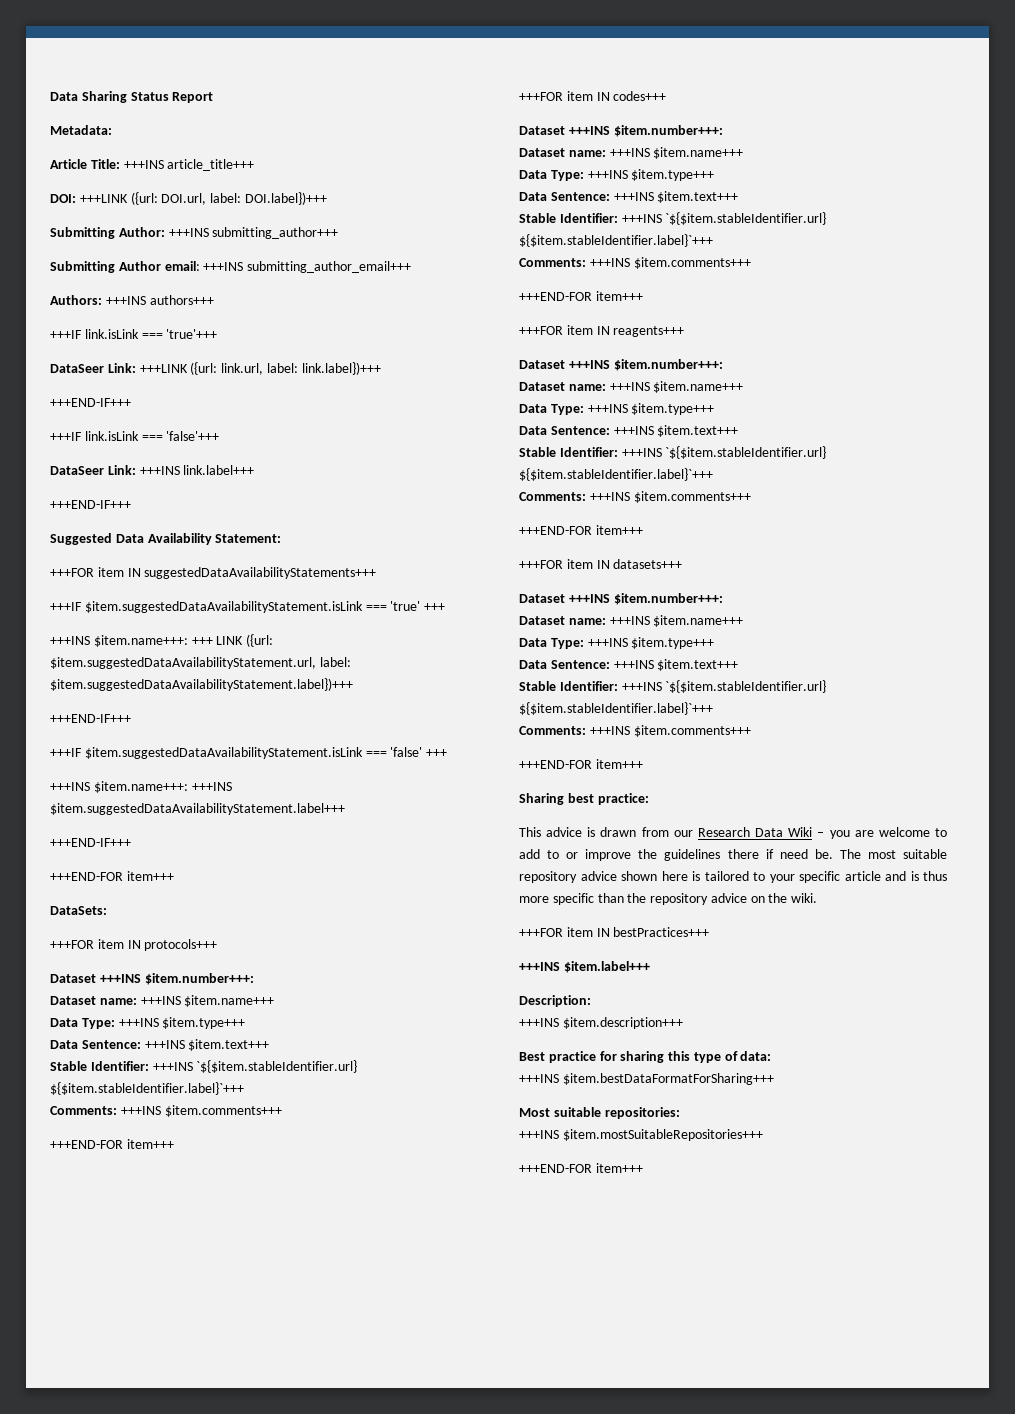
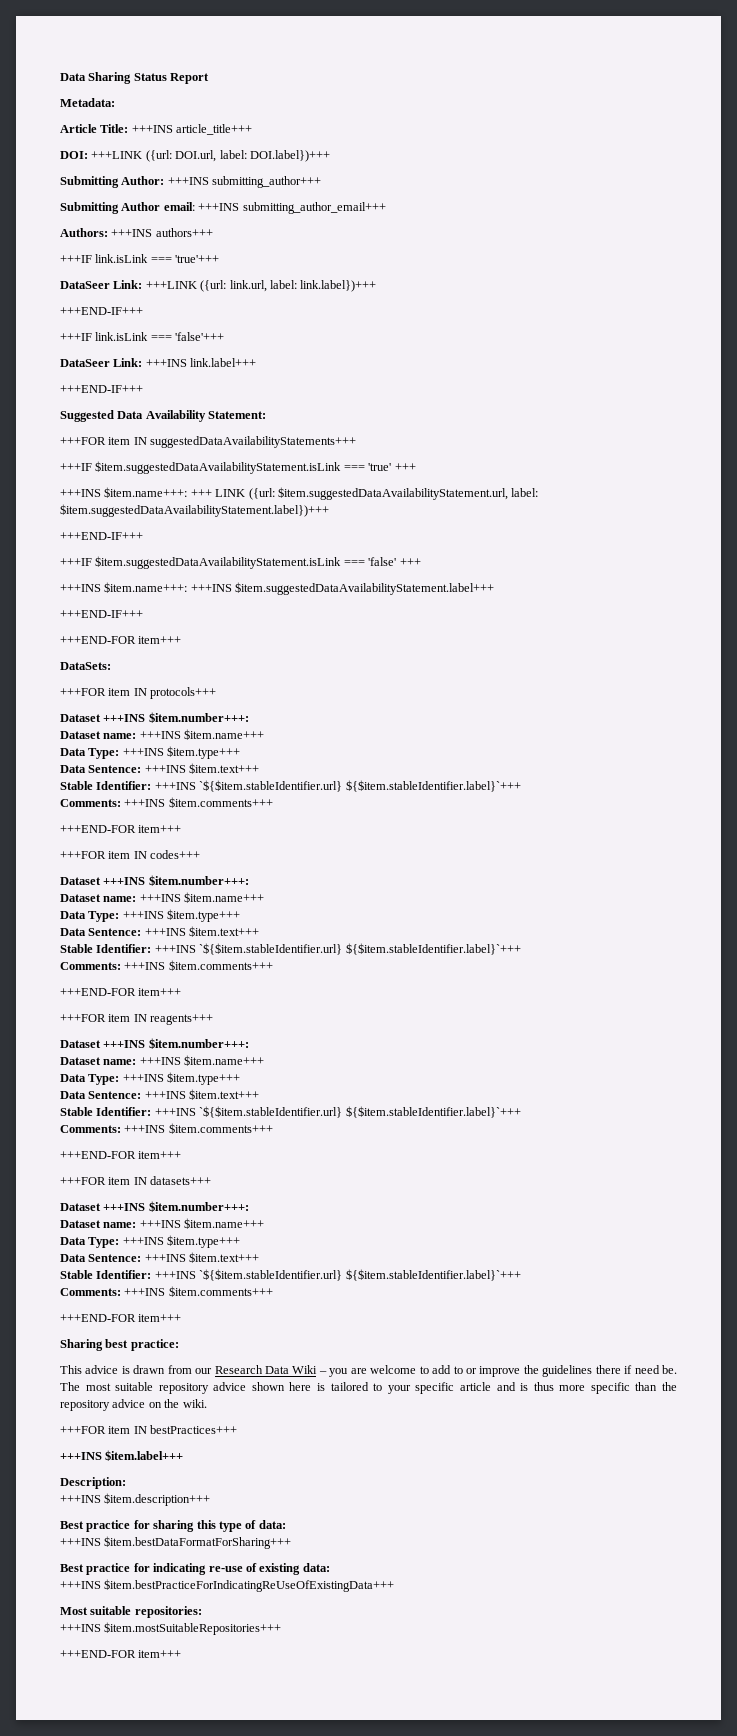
(774, 1079) none -> [60,1563,330,1575] [60,1579,395,1592] // Best practice for indicating re-use of existing data: // +++INS $item.bestPracticeForIndicatingReUseOfExistingData+++

